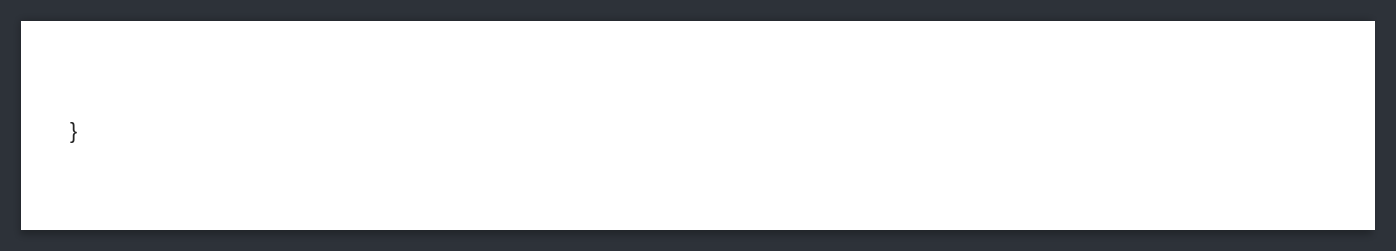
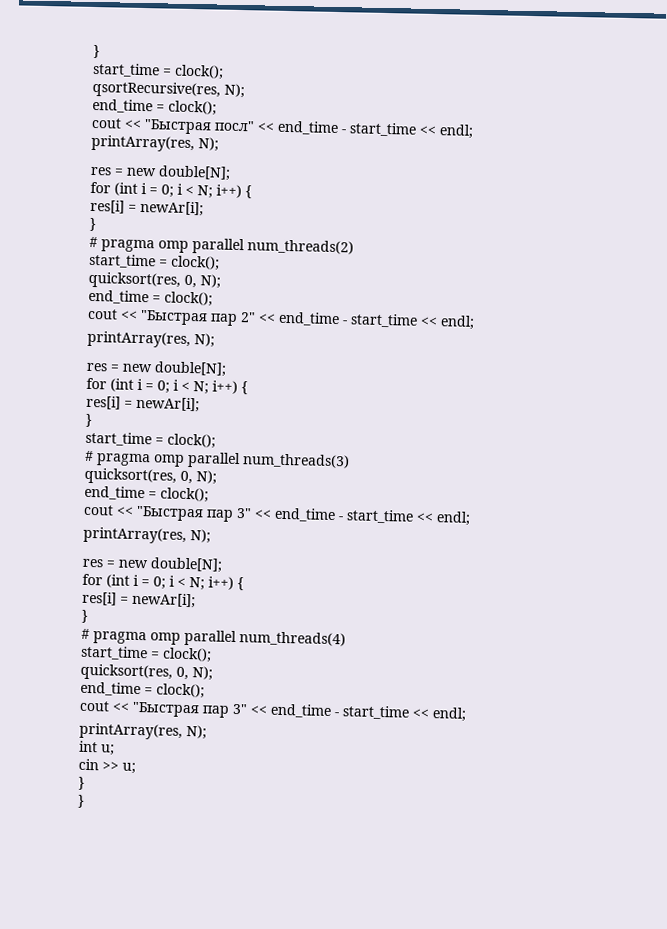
[70,122,77,143] } -> [93,44,100,59] [92,62,224,80] [92,80,245,99] [92,98,217,116] [91,117,474,139] [91,134,219,153] [90,165,231,181] [90,181,252,199] [90,199,204,217] [89,217,97,232] [89,236,354,255] [89,253,220,271] [88,271,221,289] [88,289,213,307] [87,308,475,330] [87,330,215,349] [86,361,227,377] [86,377,248,395] [86,395,200,413] [85,413,92,428] [85,431,216,449] [85,450,350,469] [84,467,217,485] [84,485,209,503] [83,504,471,526] [83,526,211,544] [82,557,223,573] [82,573,244,591] [82,591,196,609] [81,609,88,623] [81,628,346,647] [80,645,212,663] [80,663,213,681] [80,681,205,699] [79,700,467,722] [79,722,207,740] [79,740,115,756] [78,758,136,774] [78,776,85,790] [77,794,85,808] } // start_time = clock(); // qsortRecursive(res, N); // end_time = clock(); // cout << "Быстрая посл" << end_time - start_time << endl; // printArray(res, N); // res = new double[N]; // for (int i = 0; i < N; i++) { // res[i] = newAr[i]; // } // # pragma omp parallel num_threads(2) // start_time = clock(); // quicksort(res, 0, N); // end_time = clock(); // cout << "Быстрая пар 2" << end_time - start_time << endl; // printArray(res, N); // res = new double[N]; // for (int i = 0; i < N; i++) { // res[i] = newAr[i]; // } // start_time = clock(); // # pragma omp parallel num_threads(3) // quicksort(res, 0, N); // end_time = clock(); // cout << "Быстрая пар 3" << end_time - start_time << endl; // printArray(res, N); // res = new double[N]; // for (int i = 0; i < N; i++) { // res[i] = newAr[i]; // } // # pragma omp parallel num_threads(4) // start_time = clock(); // quicksort(res, 0, N); // end_time = clock(); // cout << "Быстрая пар 3" << end_time - start_time << endl; // printArray(res, N); // int u; // cin >> u; // } // }

